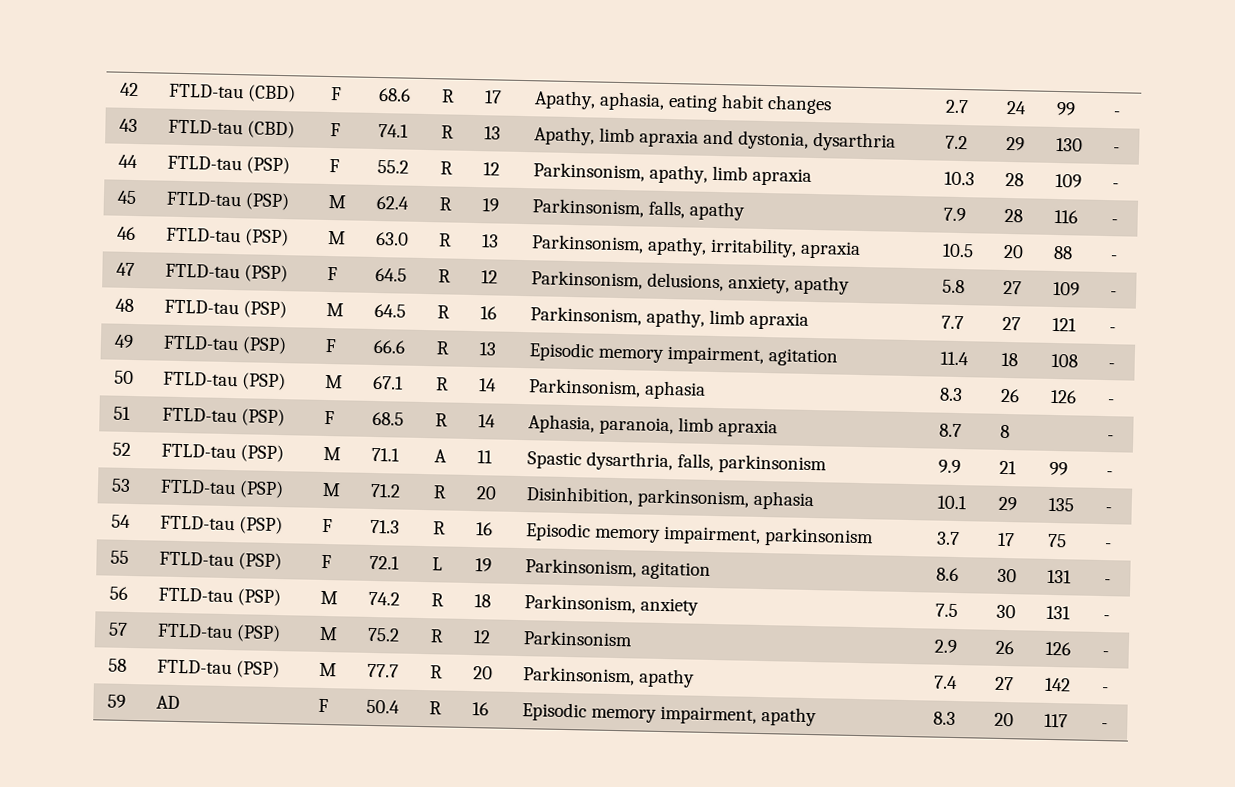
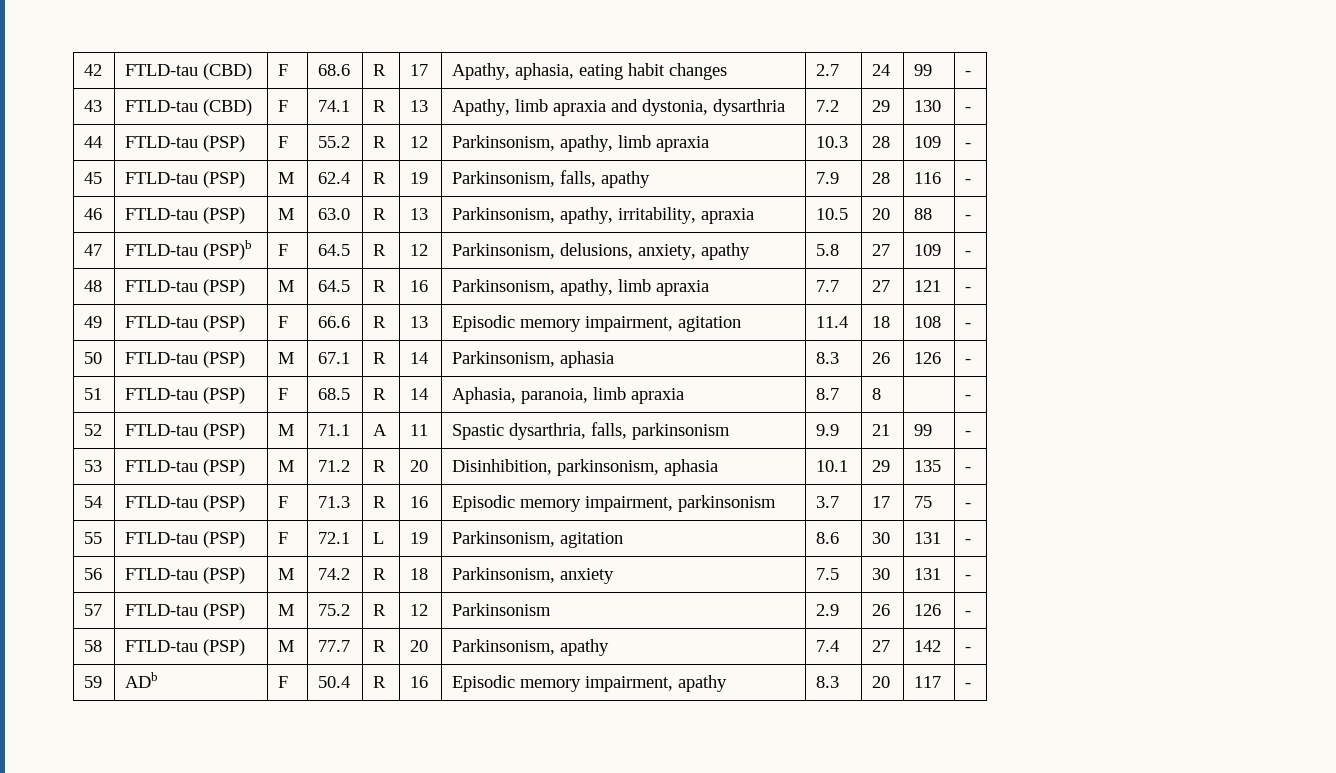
[244,264,289,283] (PSP) -> [203,240,253,260] (PSP)b
[156,695,181,710] AD -> [125,672,159,688] ADb

